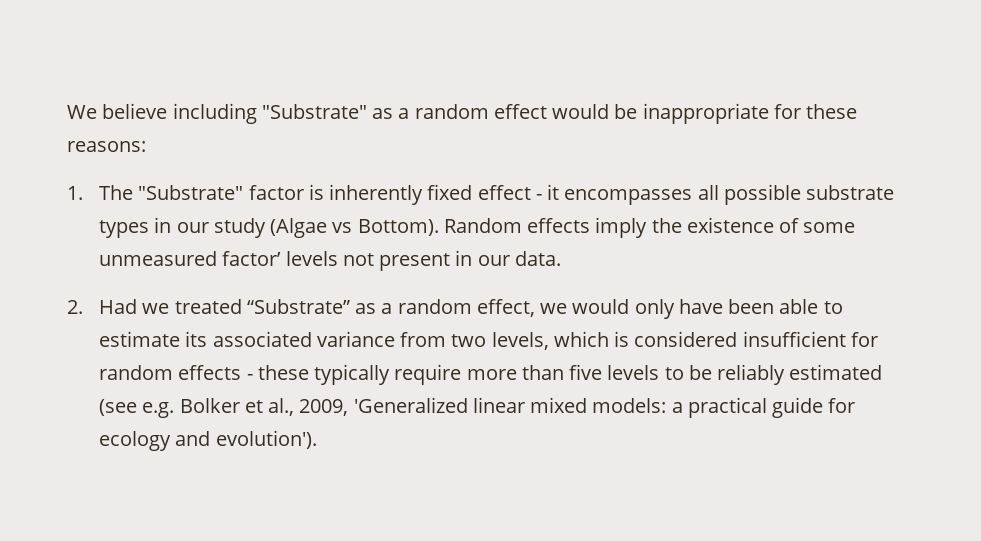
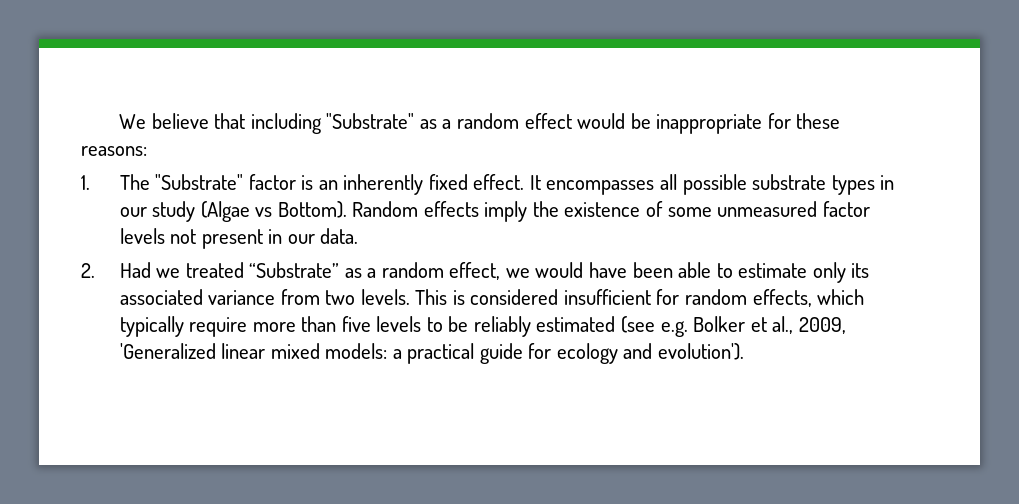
(168, 111) none -> [214,113,246,129] that
(324, 192) none -> [318,180,338,190] an
[477,184,560,200] effect - it -> [473,174,541,190] effect. It
[222,251,282,266] factor’ -> [822,201,870,217] factor
[634,299,675,319] only -> (584, 270) none
(181, 339) none -> [812,262,846,283] only
[491,331,609,350] levels, which -> [360,289,448,305] levels. This
[178,365,309,380] effects - these -> [752,289,865,307] effects, which

